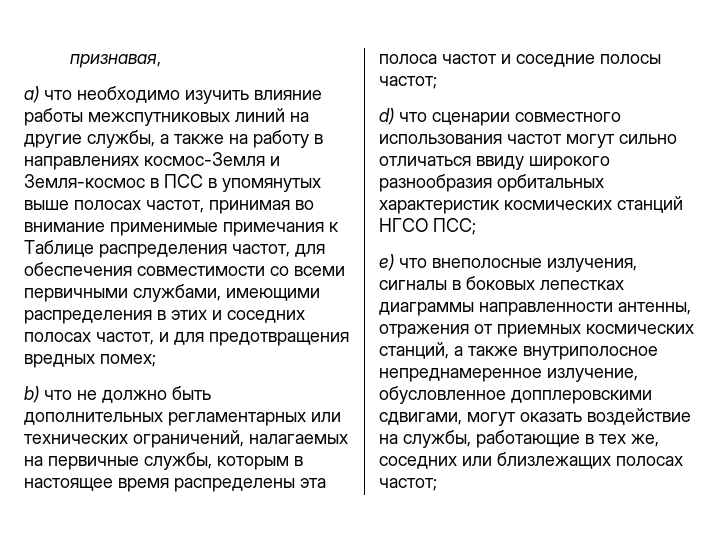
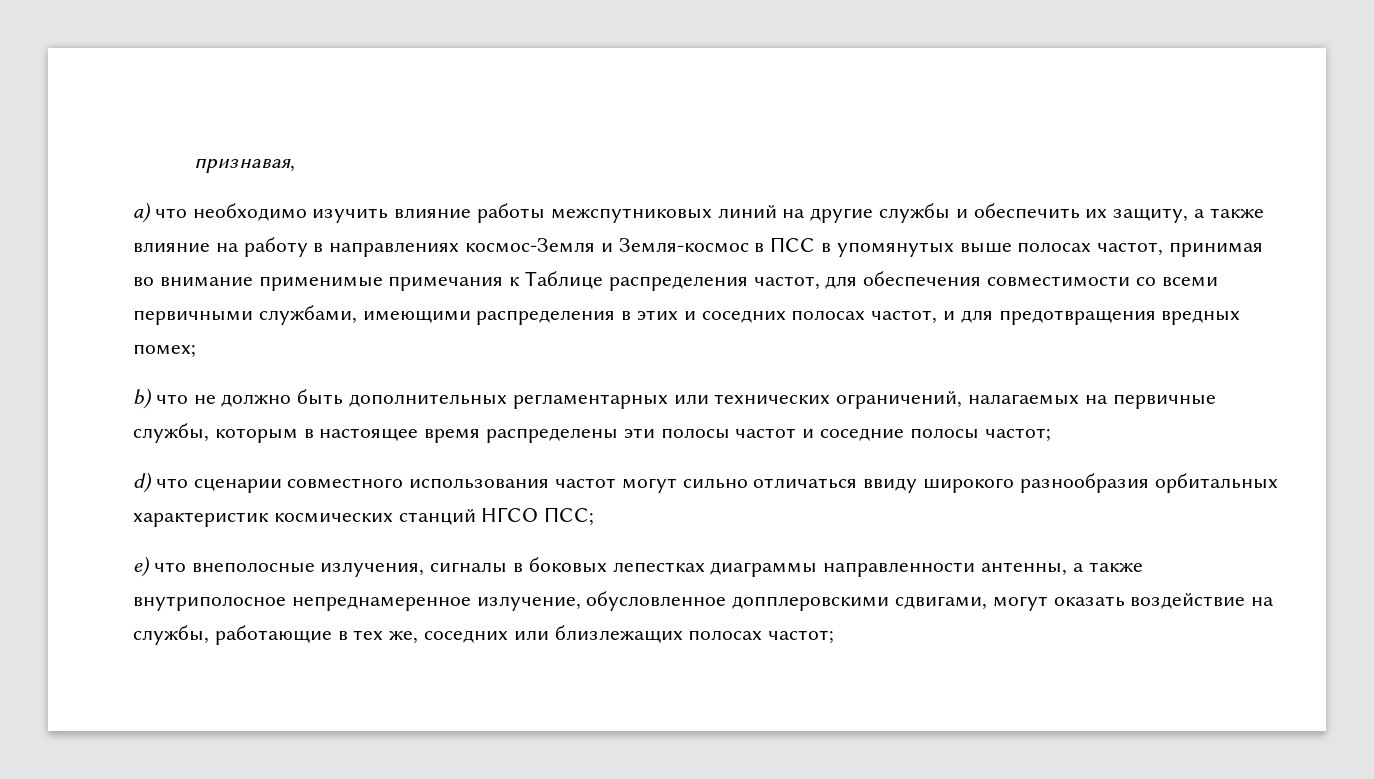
[87,130,224,148] службы, а также -> [879,203,1264,223] [133,242,210,253] службы и обеспечить их защиту, а также влияние
[300,478,326,488] [379,54,437,64] эта полоса -> [623,428,730,439] эти полосы
[379,324,694,338] [379,342,449,359] отражения от приемных космических станций, -> (1068, 569) none

